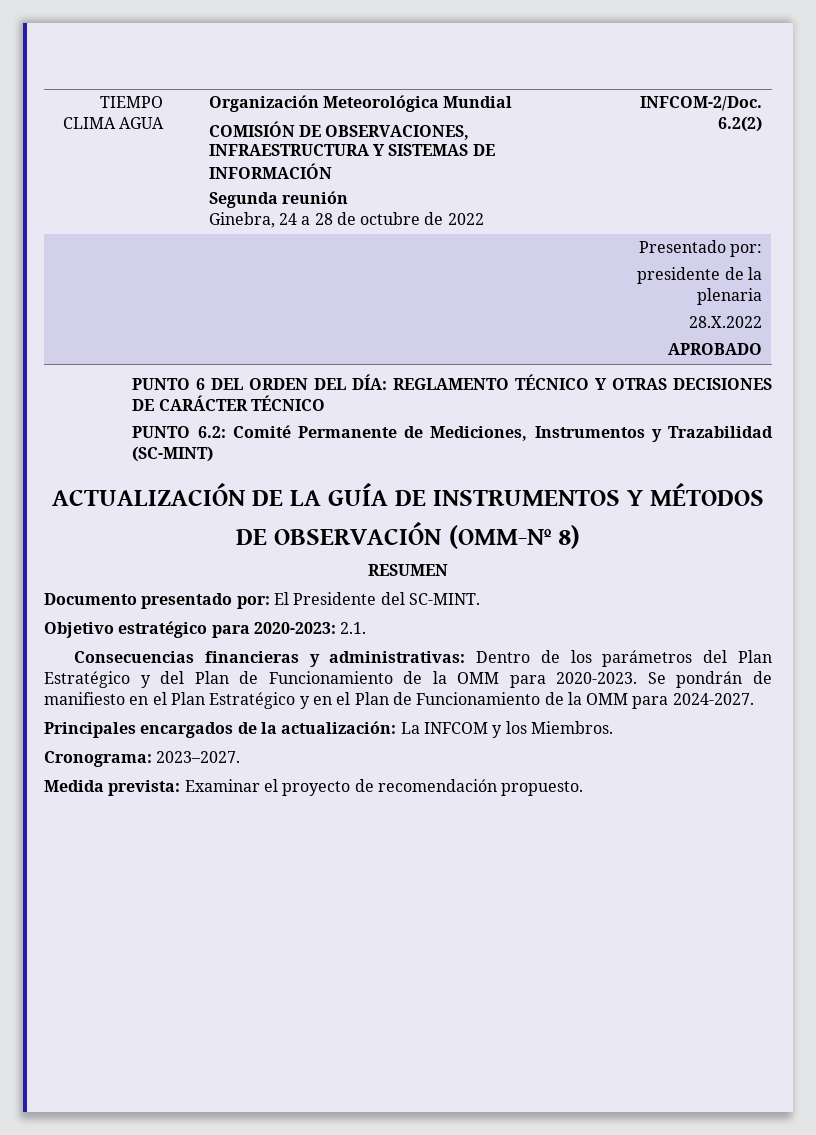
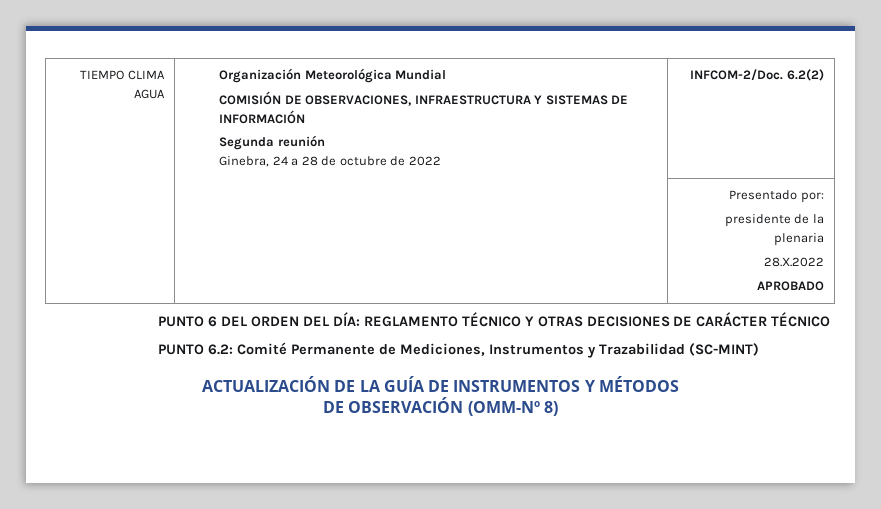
[368,564,448,576] [44,592,480,609] [44,621,367,638] [74,650,772,667] [44,671,773,688] [44,692,754,709] [44,721,613,738] [44,751,241,767] [44,779,584,796] // RESUMEN // Documento presentado por: El Presidente del SC-MINT. // Objetivo estratégico para 2020-2023: 2.1. // Consecuencias financieras y administrativas: Dentro de los parámetros del Plan Estratégico y del Plan de Funcionamiento de la OMM para 2020-2023. Se pondrán de manifiesto en el Plan Estratégico y en el Plan de Funcionamiento de la OMM para 2024-2027. // Principales encargados de la actualización: La INFCOM y los Miembros. // Cronograma: 2023–2027. // Medida prevista: Examinar el proyecto de recomendación propuesto. -> (558, 408) none

